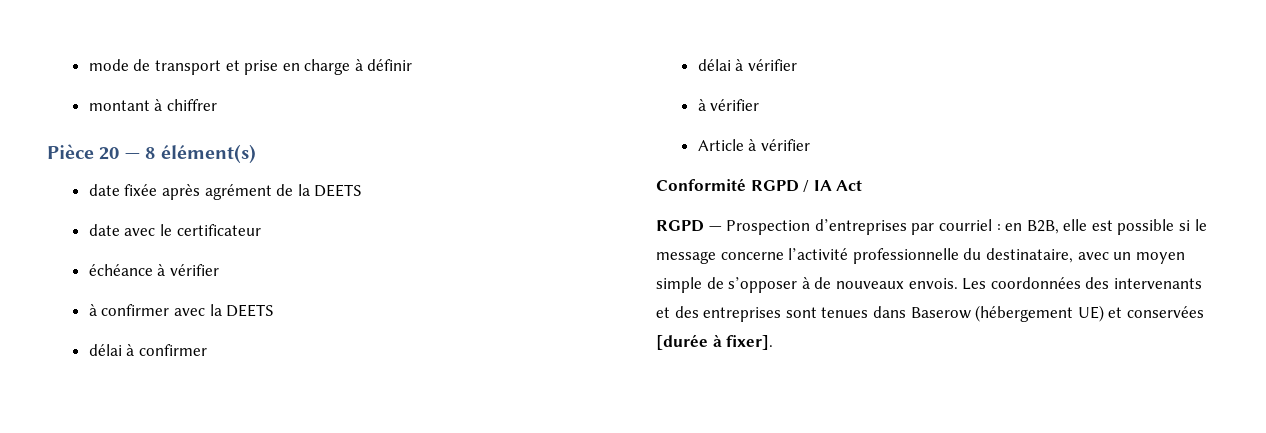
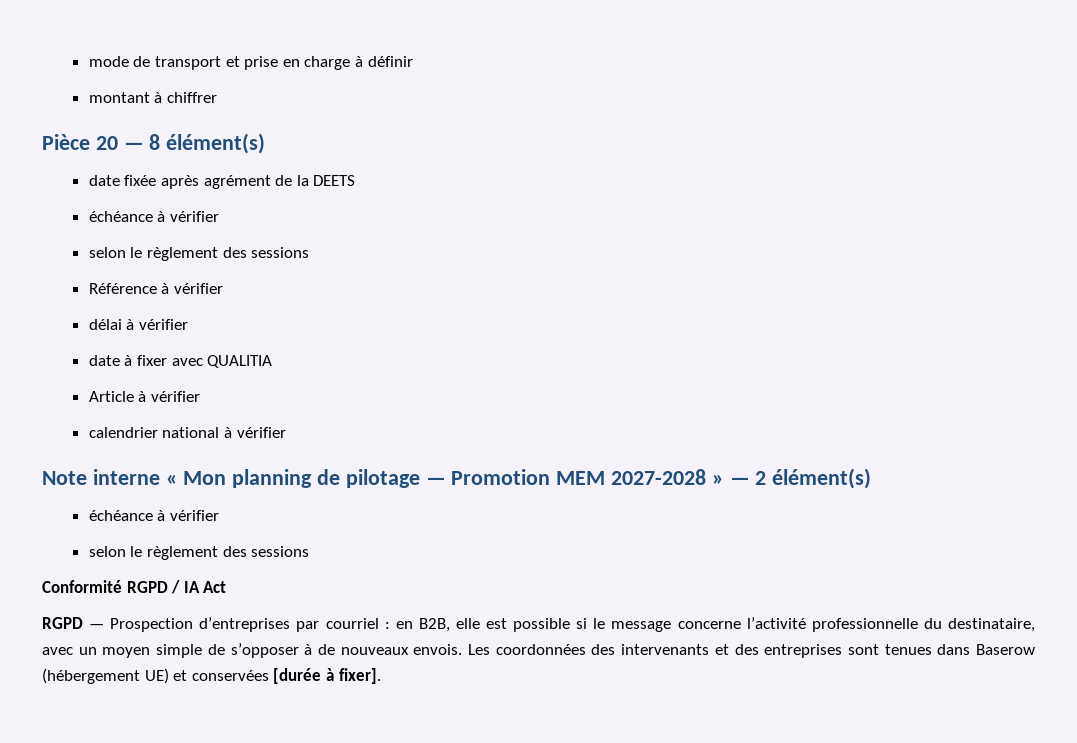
[88,224,261,236] [88,264,219,276] [88,304,275,317] [88,344,207,356] [697,59,797,71] [697,99,760,111] [697,139,810,151] date avec le certificateur // échéance à vérifier // à confirmer avec la DEETS // délai à confirmer // délai à vérifier // à vérifier // Article à vérifier -> [88,211,219,222] [88,247,310,261] [88,283,223,294] [88,319,188,330] [88,355,273,368] [88,391,200,402] [88,427,286,438] [42,468,872,489] [88,510,219,521] [88,546,310,560] échéance à vérifier // selon le règlement des sessions // Référence à vérifier // délai à vérifier // date à fixer avec QUALITIA // Article à vérifier // calendrier national à vérifier // Note interne « Mon planning de pilotage — Promotion MEM 2027-2028 » — 2 élément(s) // échéance à vérifier // selon le règlement des sessions

